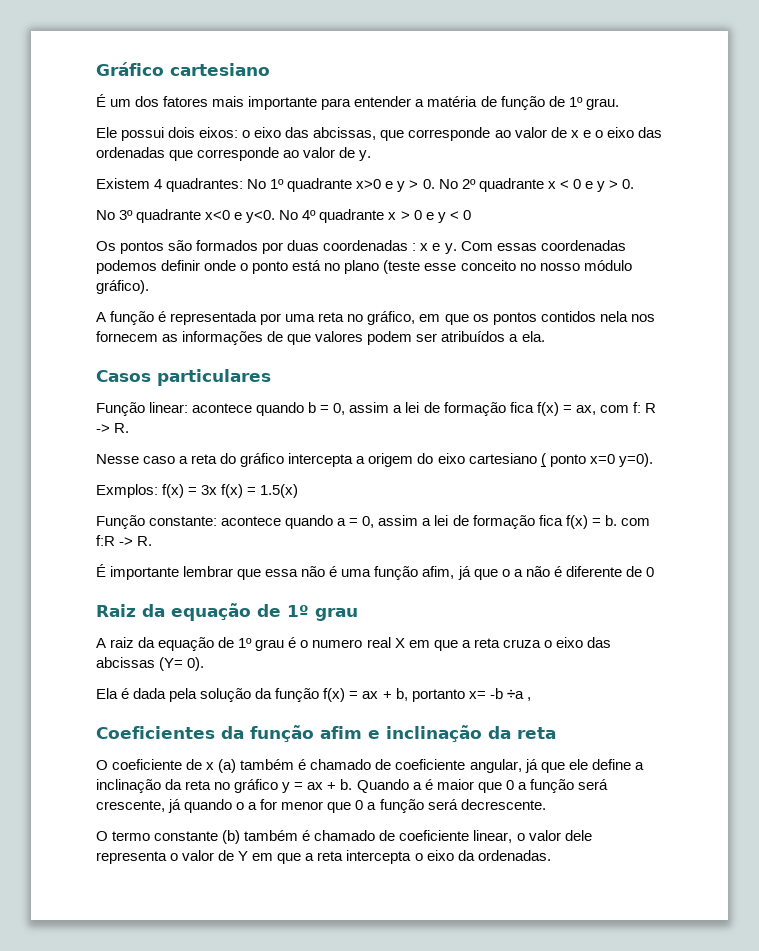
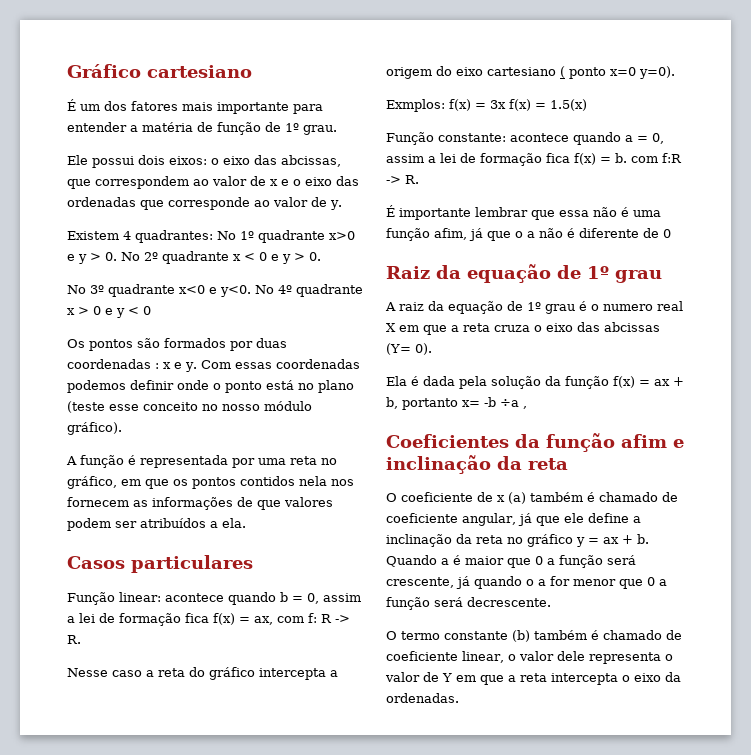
[408,127,491,141] corresponde -> [95,176,189,189] correspondem

